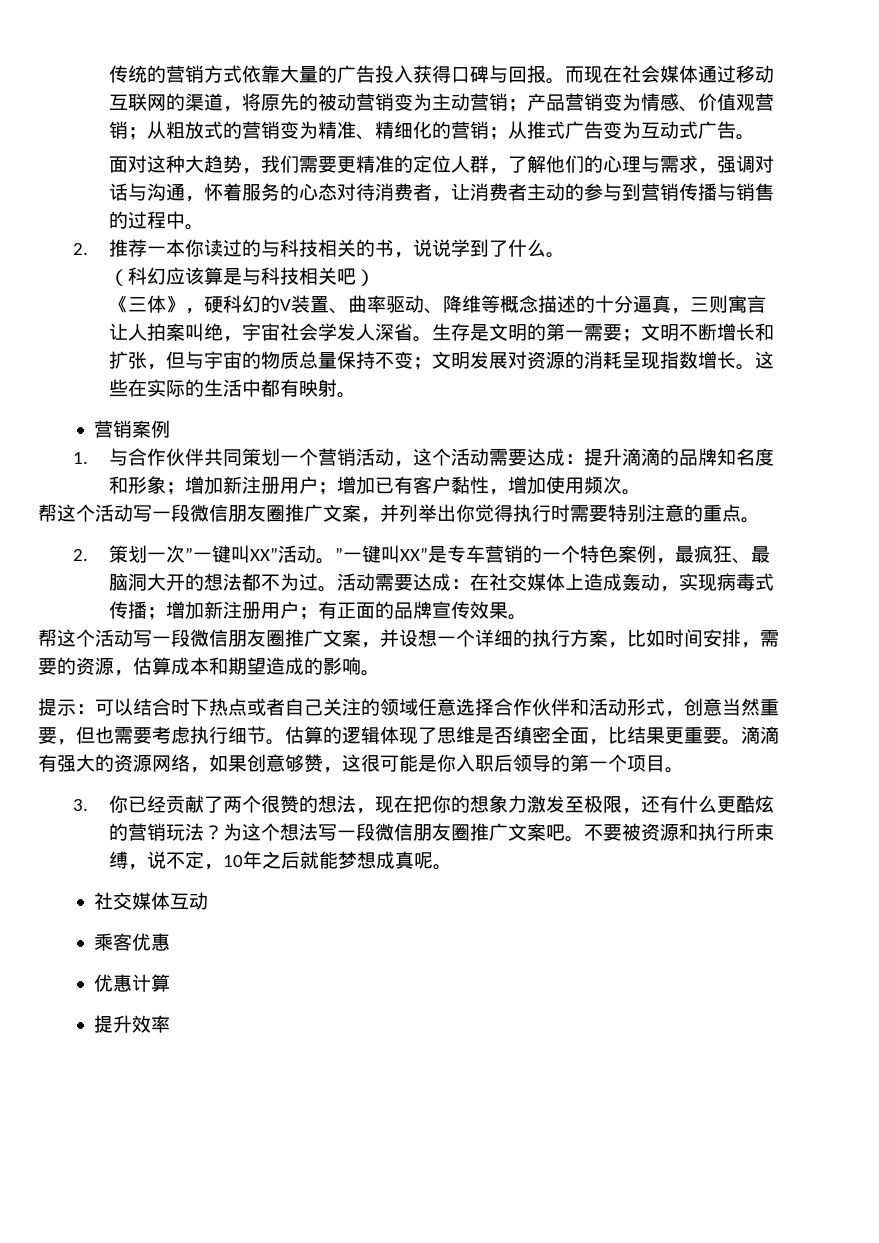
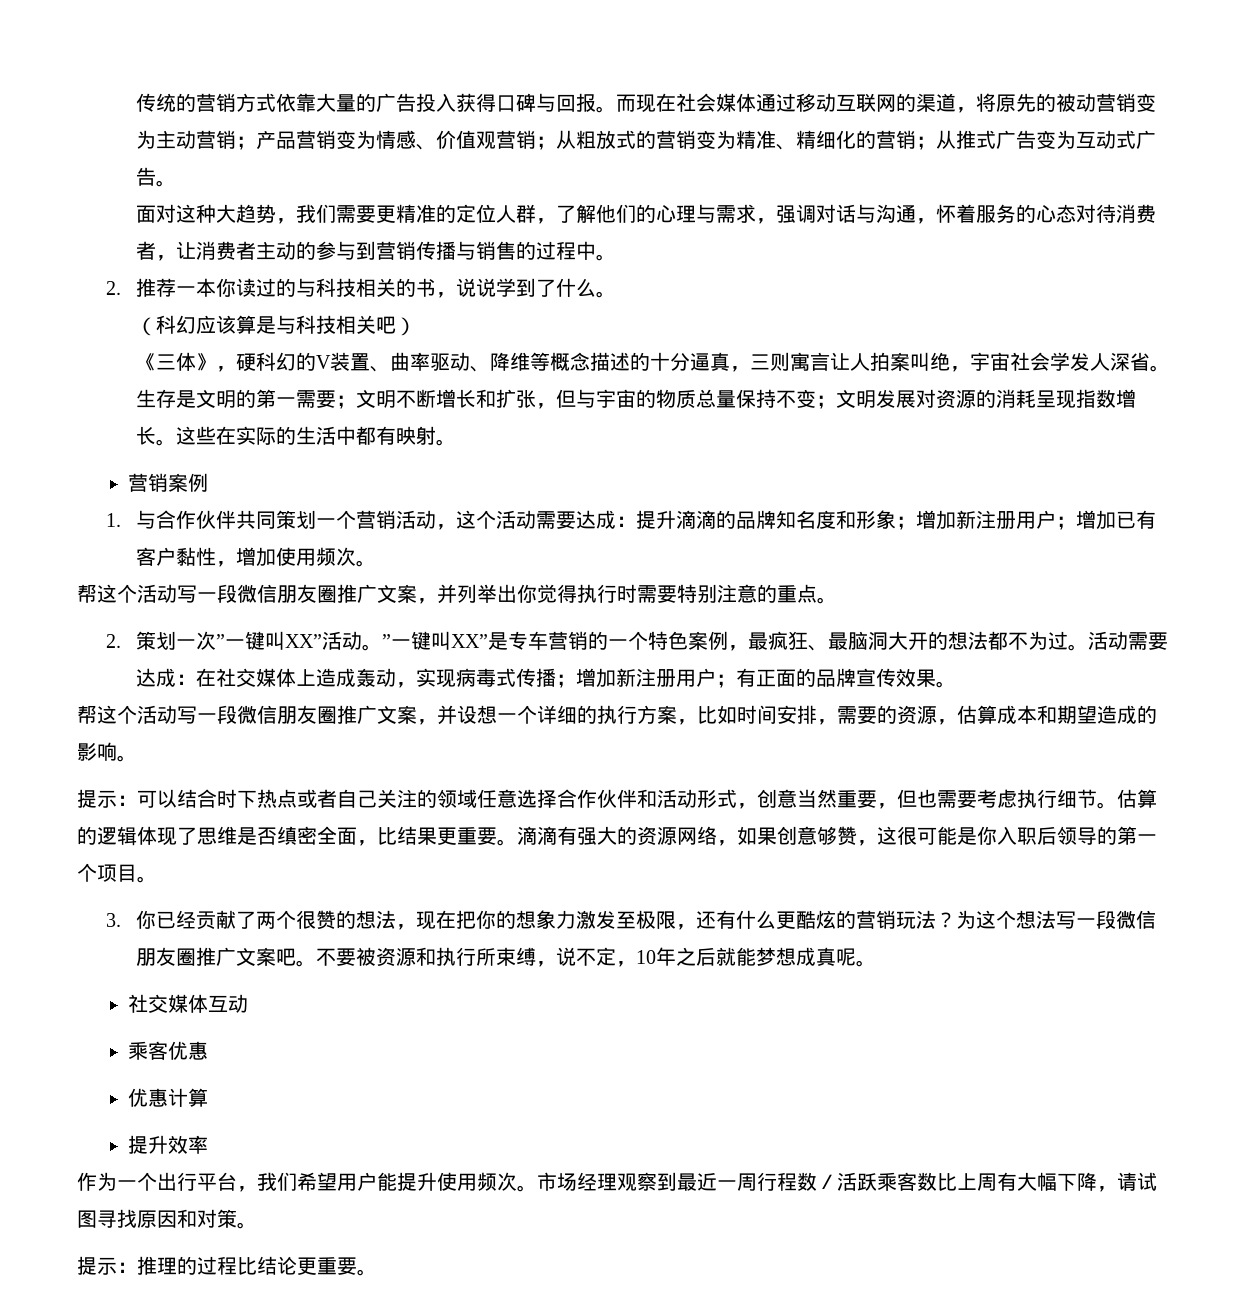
(170, 1024) none -> [77,1172,1157,1192] [77,1209,257,1229] [77,1256,377,1276] // 作为一个出行平台，我们希望用户能提升使用频次。市场经理观察到最近一周行程数／活跃乘客数比上周有大幅下降，请试图寻找原因和对策。 // 提示：推理的过程比结论更重要。

